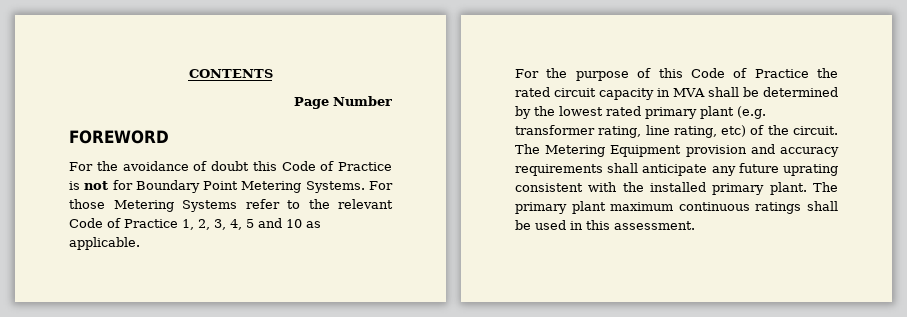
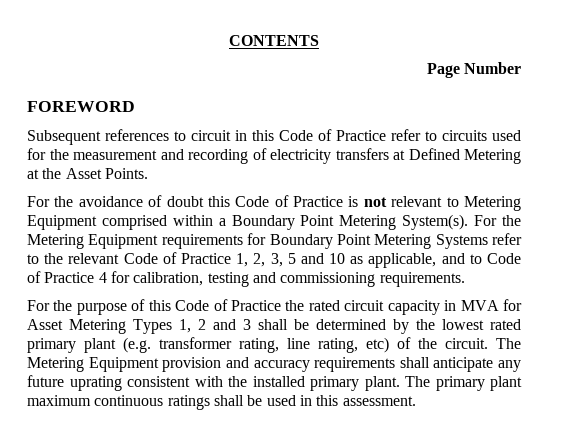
(169, 137) none -> [27,129,521,145] [27,148,521,164] [27,168,148,179] // Subsequent references to circuit in this Code of Practice refer to circuits used for the measurement and recording of electricity transfers at Defined Metering at the Asset Points.
[112,180,393,193] [69,199,105,209] for Boundary Point Metering Systems. For those -> [391,196,521,211] [27,214,522,230] [27,233,371,249] relevant to Metering Equipment comprised within a Boundary Point Metering System(s). For the Metering Equipment requirements for Boundary Point
[230,219,242,230] 4, -> (283, 260) none
[69,237,140,250] applicable. -> [368,253,521,268] [27,271,465,287] applicable, and to Code of Practice 4 for calibration, testing and commissioning requirements.
(705, 92) none -> [503,299,522,311] [27,319,251,334] for Asset Metering Types 1, 2 and 3

